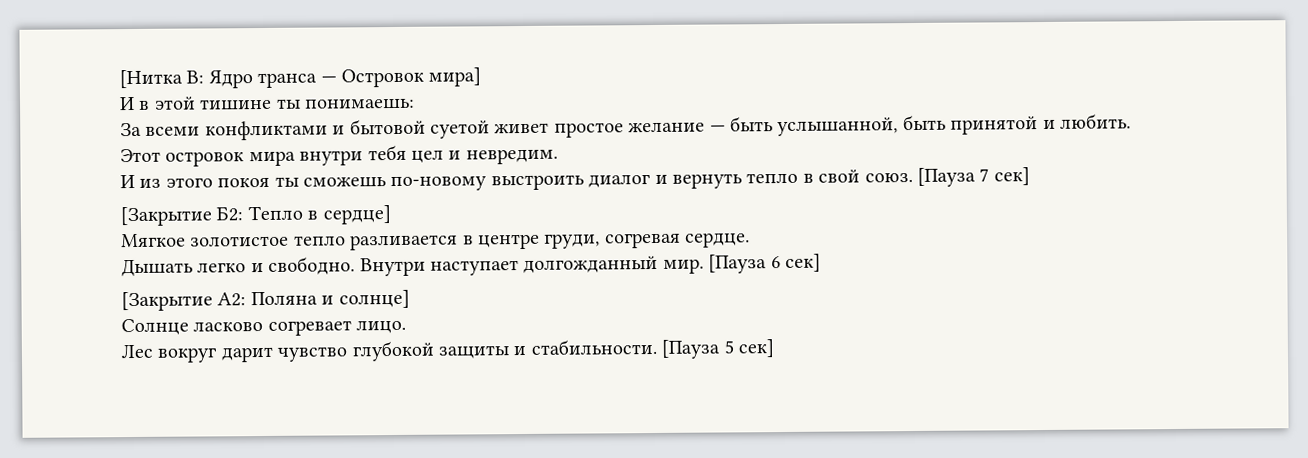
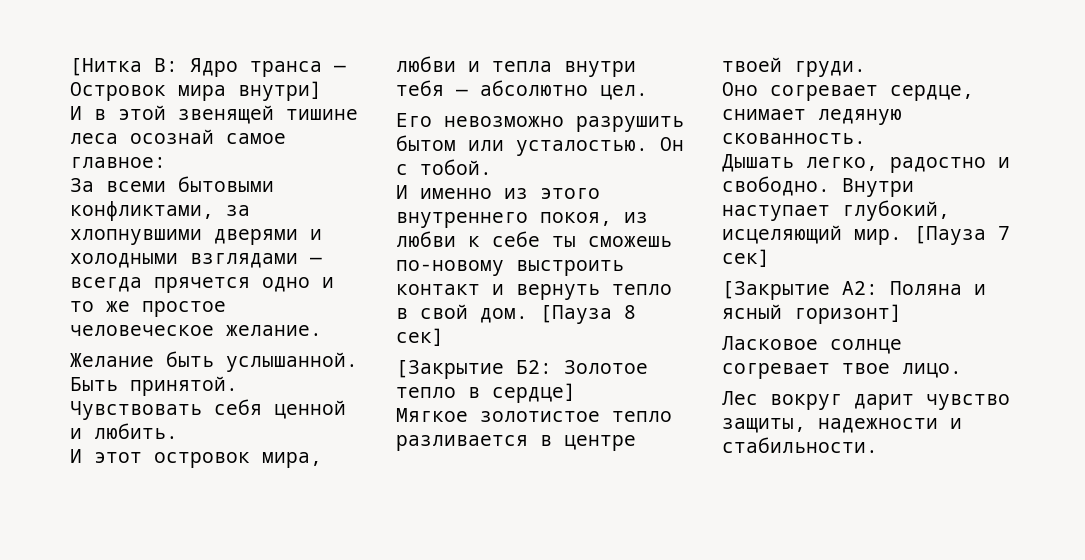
[428,67,482,87] мира] -> [178,81,322,101] мира внутри]
[199,98,415,111] [120,113,1131,141] [120,144,558,167] [120,174,135,189] тишине ты понимаешь: // За всеми конфликтами и бытовой суетой живет простое желание — быть услышанной, быть принятой и любить. // Этот островок мира внутри тебя цел и невредим. // И -> [178,105,358,124] [70,129,286,144] [70,157,166,168] [70,176,274,192] [70,201,250,221] [70,229,322,245] [70,253,322,268] [70,277,334,293] [70,301,226,317] [70,325,322,336] [70,351,358,372] [70,376,238,396] [70,399,346,420] [70,423,178,439] [70,449,322,468] [396,56,636,77] [396,80,648,100] [396,113,684,132] [396,135,684,156] [396,159,492,175] [396,185,492,199] звенящей тишине леса осознай самое главное: // За всеми бытовыми конфликтами, за хлопнувшими дверями и холодными взглядами — всегда прячется одно и то же простое человеческое желание. // Желание быть услышанной. Быть принятой. Чувствовать себя ценной и любить. // И этот островок мира, любви и тепла внутри тебя — абсолютно цел. // Его невозможно разрушить бытом или усталостью. Он с тобой. // И именно
[217,177,271,188] покоя -> [396,212,648,228] [396,231,540,247] внутреннего покоя, из любви к себе
[588,174,651,188] диалог -> [396,284,480,295] контакт
[864,167,990,187] союз. [Пауза 7 -> [480,305,636,324] дом. [Пауза 8
[247,205,303,221] Тепло -> [564,360,648,374] [396,387,456,398] Золотое тепло
[544,232,751,249] груди, согревая сердце. -> [722,57,866,77] [722,82,974,101] [722,109,902,125] [722,133,866,144] твоей груди. // Оно согревает сердце, снимает ледяную скованность.
[197,262,247,273] легко -> [806,157,986,173] легко, радостно
[523,255,659,274] долгожданный -> [842,200,950,221] [722,225,842,244] глубокий, исцеляющий
[770,256,781,269] 6 -> [998,226,1010,240] 7
[338,289,410,309] [121,318,352,336] солнце] // Солнце ласково согревает -> [722,304,902,324] [722,336,902,354] [722,363,890,379] ясный горизонт] // Ласковое солнце согревает твое
[351,338,774,362] глубокой защиты и стабильности. [Пауза 5 сек] -> [722,418,962,433] [722,437,878,453] защиты, надежности и стабильности.

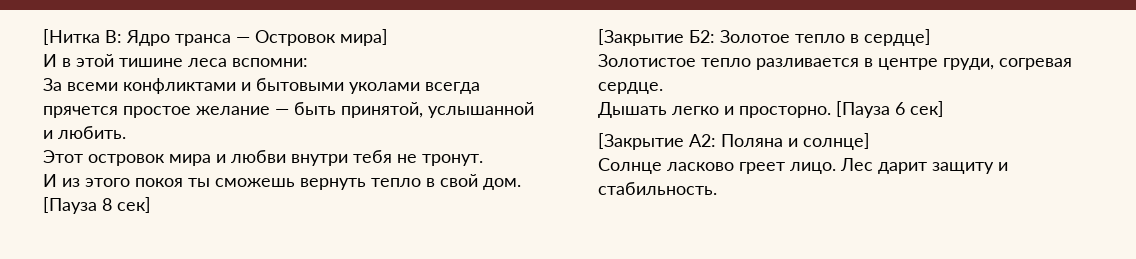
[178,81,322,101] мира внутри] -> [340,29,388,46] мира]
[178,105,274,124] звенящей -> (114, 60) none
[130,129,286,144] [70,157,166,168] осознай самое главное: -> [232,58,308,67] вспомни:
[178,176,274,192] [70,201,250,221] [70,229,322,245] [70,253,322,268] [70,277,334,293] [70,301,226,317] [70,325,322,336] [70,351,358,372] [70,376,238,396] [70,399,346,420] [70,423,178,439] [70,449,322,468] [396,56,636,77] [396,80,648,100] [396,113,684,132] [396,135,684,156] [396,159,492,175] [396,185,492,199] бытовыми конфликтами, за хлопнувшими дверями и холодными взглядами — всегда прячется одно и то же простое человеческое желание. // Желание быть услышанной. Быть принятой. Чувствовать себя ценной и любить. // И этот островок мира, любви и тепла внутри тебя — абсолютно цел. // Его невозможно разрушить бытом или усталостью. Он с тобой. // И именно -> [123,78,480,94] [43,102,534,118] [43,126,126,139] [43,150,483,166] [43,174,57,187] конфликтами и бытовыми уколами всегда прячется простое желание — быть принятой, услышанной и любить. // Этот островок мира и любви внутри тебя не тронут. // И
[396,212,648,228] [396,231,672,247] [396,260,624,276] [396,284,504,295] внутреннего покоя, из любви к себе ты сможешь по-новому выстроить контакт и -> [135,178,295,187] покоя ты сможешь
[396,408,600,422] Мягкое золотистое -> [598,54,696,67] Золотистое
[722,57,866,77] [722,82,974,101] [722,109,902,125] [722,133,866,144] [722,154,1010,173] [722,176,914,197] [722,200,950,221] [722,225,1010,245] твоей груди. // Оно согревает сердце, снимает ледяную скованность. // Дышать легко, радостно и свободно. Внутри наступает глубокий, исцеляющий мир. [Пауза 7 -> [943,58,1072,70] [598,82,663,94] [598,101,905,118] груди, согревая сердце. // Дышать легко и просторно. [Пауза 6
[722,304,902,324] [722,336,902,354] [722,363,962,379] [722,391,1010,410] [722,418,962,433] [722,437,878,453] ясный горизонт] // Ласковое солнце согревает твое лицо. // Лес вокруг дарит чувство защиты, надежности и стабильности. -> [803,133,870,150] [598,158,1008,174] [598,182,717,195] солнце] // Солнце ласково греет лицо. Лес дарит защиту и стабильность.

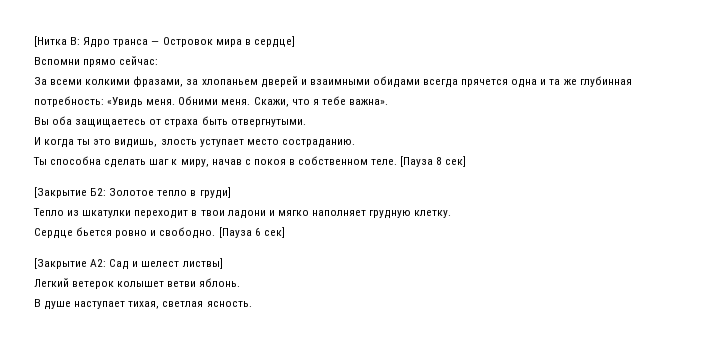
[340,29,388,46] [43,54,308,67] [43,78,480,94] [43,102,534,118] [43,126,126,139] [43,150,483,166] [43,174,521,190] мира] // И в этой тишине леса вспомни: // За всеми конфликтами и бытовыми уколами всегда прячется простое желание — быть принятой, услышанной и любить. // Этот островок мира и любви внутри тебя не тронут. // И из этого покоя ты сможешь вернуть тепло в свой дом. -> [215,36,295,48] [34,56,159,67] [34,76,632,88] [34,96,388,108] [34,116,306,127] [34,137,355,148] [33,156,398,168] мира в сердце] // Вспомни прямо сейчас: // За всеми колкими фразами, за хлопаньем дверей и взаимными обидами всегда прячется одна и та же глубинная потребность: «Увидь меня. Обними меня. Скажи, что я тебе важна». // Вы оба защищаетесь от страха быть отвергнутыми. // И когда ты это видишь, злость уступает место состраданию. // Ты способна сделать шаг к миру, начав с покоя в собственном теле.
[864,29,931,46] [598,54,1072,70] [598,82,663,94] [598,102,831,118] сердце] // Золотистое тепло разливается в центре груди, согревая сердце. // Дышать легко и просторно. -> [199,187,231,199] [33,208,452,219] [34,227,216,239] груди] // Тепло из шкатулки переходит в твои ладони и мягко наполняет грудную клетку. // Сердце бьется ровно и свободно.
[721,133,870,150] [598,158,1008,174] [598,182,717,195] Поляна и солнце] // Солнце ласково греет лицо. Лес дарит защиту и стабильность. -> [109,258,223,270] [34,278,241,289] [34,299,252,310] Сад и шелест листвы] // Легкий ветерок колышет ветви яблонь. // В душе наступает тихая, светлая ясность.

